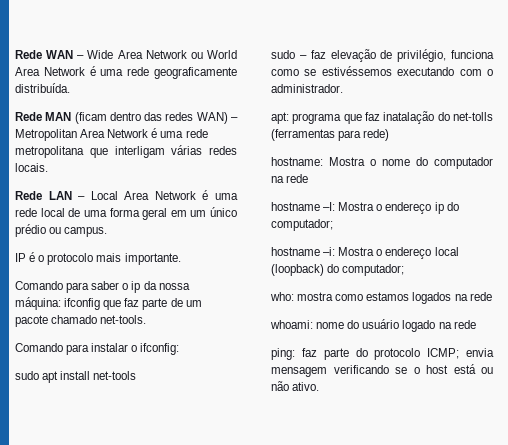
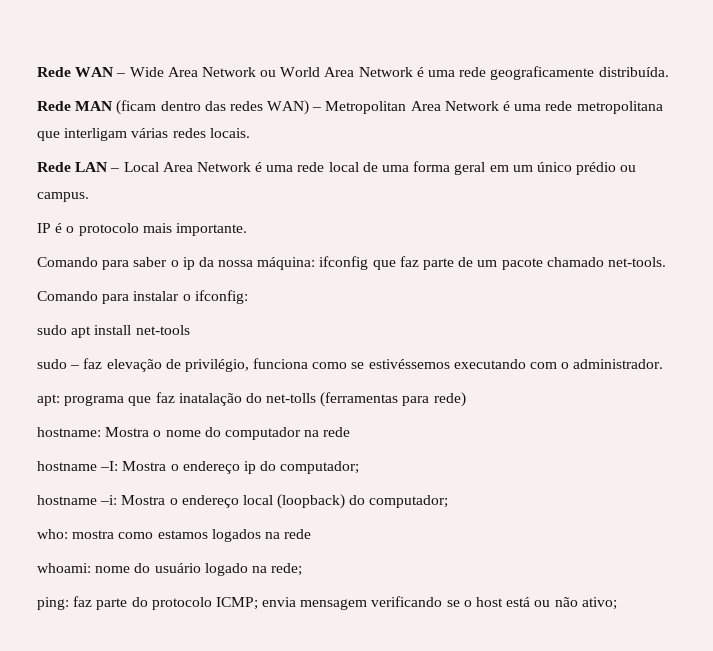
[453,320,476,329] rede -> [271,563,303,576] rede;
[292,382,320,391] ativo. -> [581,597,617,610] ativo;

